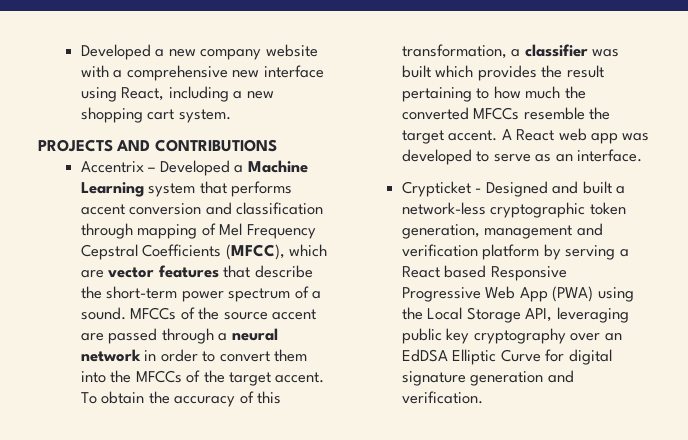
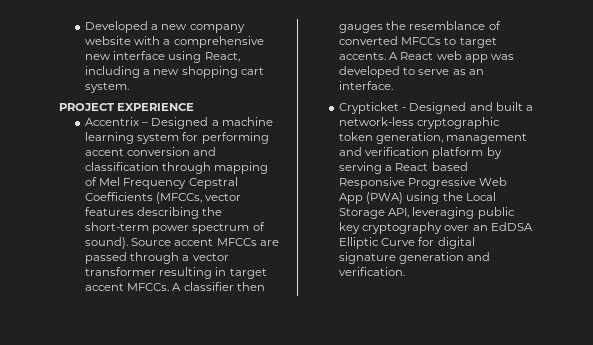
[38,139,277,152] PROJECTS AND CONTRIBUTIONS -> [59,103,195,111] PROJECT EXPERIENCE
[159,160,308,176] [80,181,293,197] Developed a Machine Learning system that performs -> [151,117,273,129] [85,132,269,144] Designed a machine learning system for performing
[225,244,328,260] [80,265,313,278] (MFCC), which are vector features that describe -> [156,192,242,204] [85,207,200,219] (MFCCs, vector features describing
[312,291,322,299] [80,307,317,320] [80,328,278,344] [80,349,308,362] [80,370,325,386] [80,391,282,407] [401,44,620,59] [401,65,604,81] [401,86,586,102] [401,107,611,120] [401,130,498,144] a sound. MFCCs of the source accent are passed through a neural network in order to convert them into the MFCCs of the target accent. To obtain the accuracy of this transformation, a classifier was built which provides the result pertaining to how much the converted MFCCs resemble the target accent. -> [85,237,279,249] [85,252,229,264] [85,267,267,279] [85,282,265,291] [339,21,501,33] [339,36,497,48] [339,52,387,60] sound). Source accent MFCCs are passed through a vector transformer resulting in target accent MFCCs. A classifier then gauges the resemblance of converted MFCCs to target accents.

